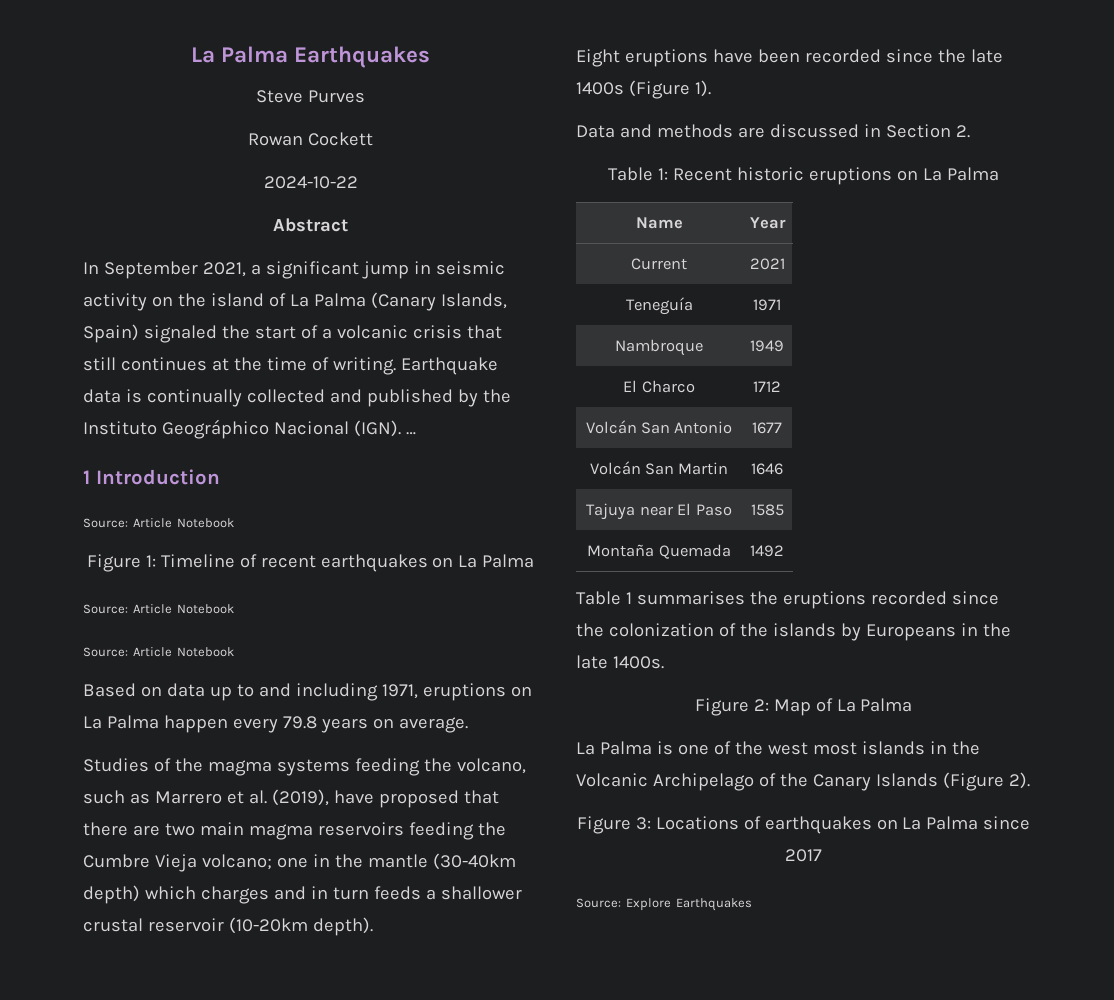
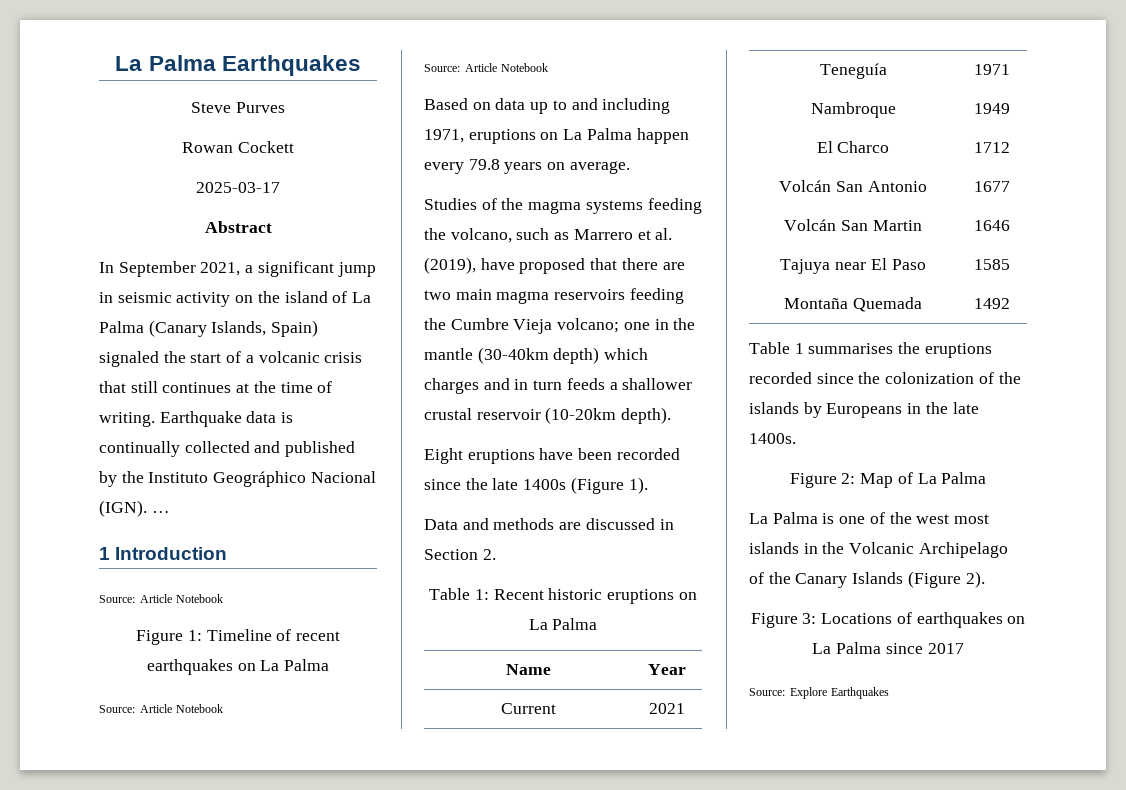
[263,176,358,189] 2024-10-22 -> [196,182,280,193] 2025-03-17

